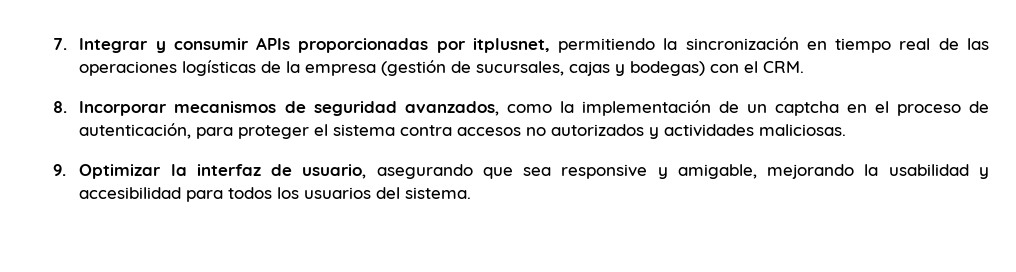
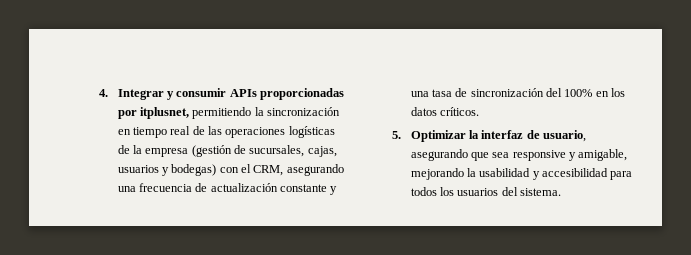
[53,38,68,50] 7. -> [99,89,109,97] 4.
[569,61,611,76] cajas -> [307,146,337,157] [117,165,159,173] cajas, usuarios
[763,61,805,73] [53,100,990,116] [79,123,847,139] [53,164,67,176] CRM. // 8. Incorporar mecanismos de seguridad avanzados, como la implementación de un captcha en el proceso de autenticación, para proteger el sistema contra accesos no autorizados y actividades maliciosas. // 9. -> [253,164,344,176] [117,183,338,195] [410,88,626,97] [410,107,479,116] [392,131,402,139] CRM, asegurando una frecuencia de actualización constante y una tasa de sincronización del 100% en los datos críticos. // 5.

